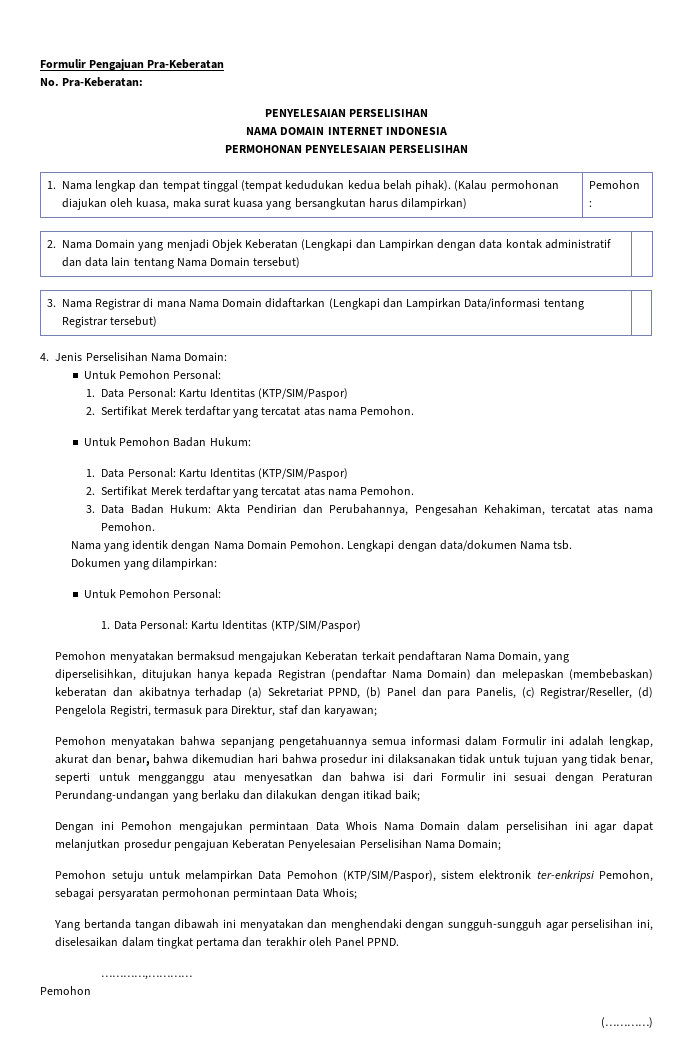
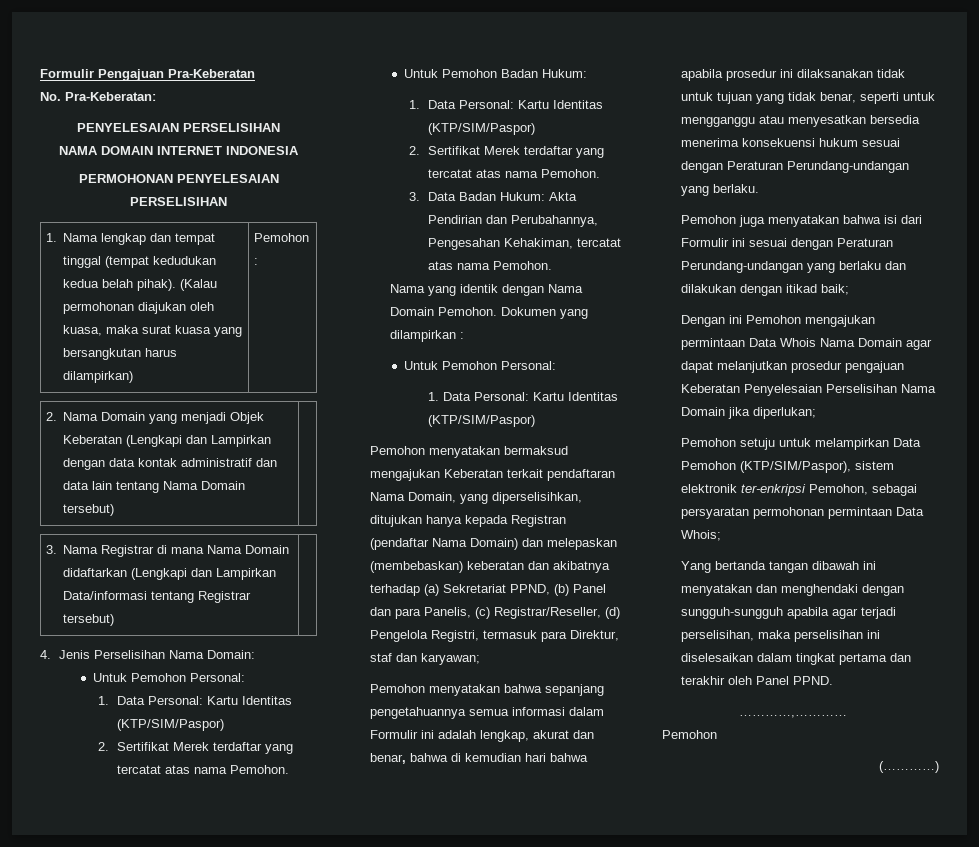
[347,540,573,552] [70,558,218,570] Lengkapi dengan data/dokumen Nama tsb. // Dokumen yang dilampirkan: -> [500,307,588,319] [389,330,464,342] Dokumen yang dilampirkan :
[192,754,255,764] dikemudian -> [451,753,522,762] di kemudian
(317, 759) none -> [681,69,724,81] apabila
[321,772,342,782] dan -> [870,115,921,124] [681,138,901,147] [681,161,910,173] [681,184,760,196] [681,215,840,227] bersedia menerima konsekuensi hukum sesuai dengan Peraturan Perundang-undangan yang berlaku. // Pemohon juga menyatakan
[467,821,588,833] dalam perselisihan ini -> (903, 342) none
[458,839,502,851] Domain; -> [681,407,817,419] Domain jika diperlukan;
[545,919,653,931] agar perselisihan ini, -> [787,607,897,619] [681,630,881,642] apabila agar terjadi perselisihan, maka perselisihan ini

